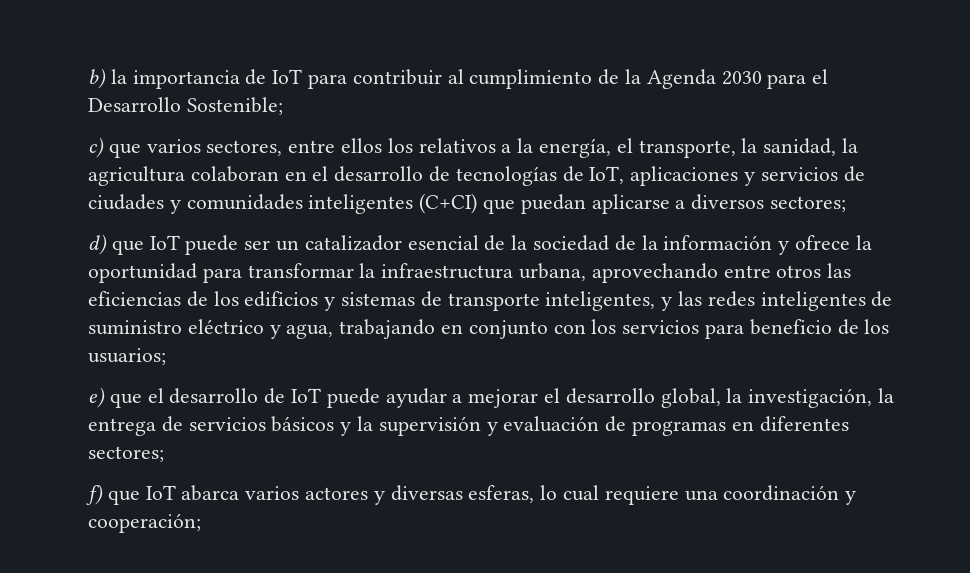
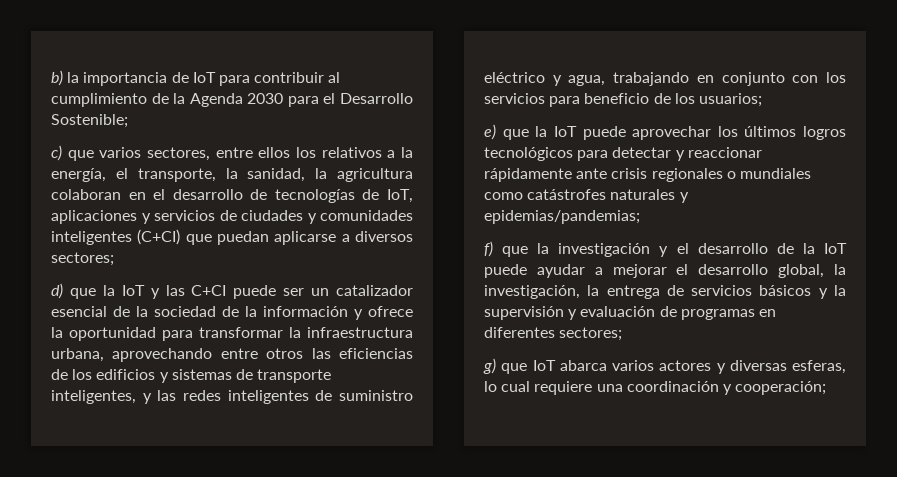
[149,235,180,250] IoT -> [102,285,227,299] la IoT y las C+CI
[147,388,286,404] el desarrollo de -> [535,126,846,140] [484,147,762,161] [484,168,811,182] [484,189,689,203] [484,210,640,224] [484,241,815,257] la IoT puede aprovechar los últimos logros tecnológicos para detectar y reaccionar rápidamente ante crisis regionales o mundiales como catástrofes naturales y epidemias/pandemias; // f) que la investigación y el desarrollo de la
[86,484,103,505] f) -> [483,358,496,374] g)

